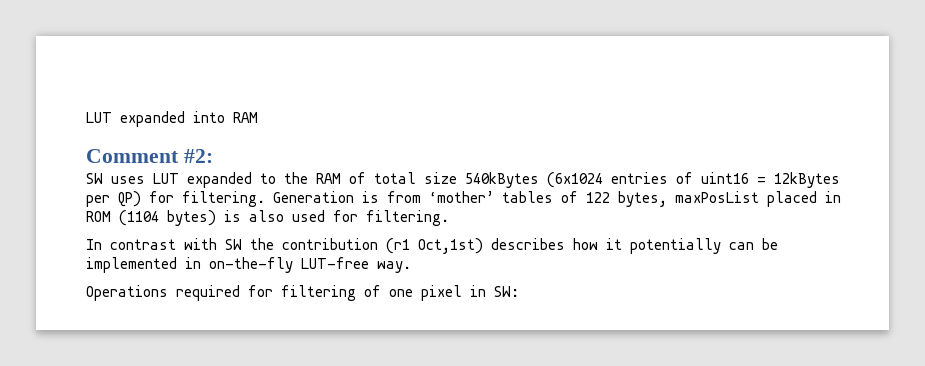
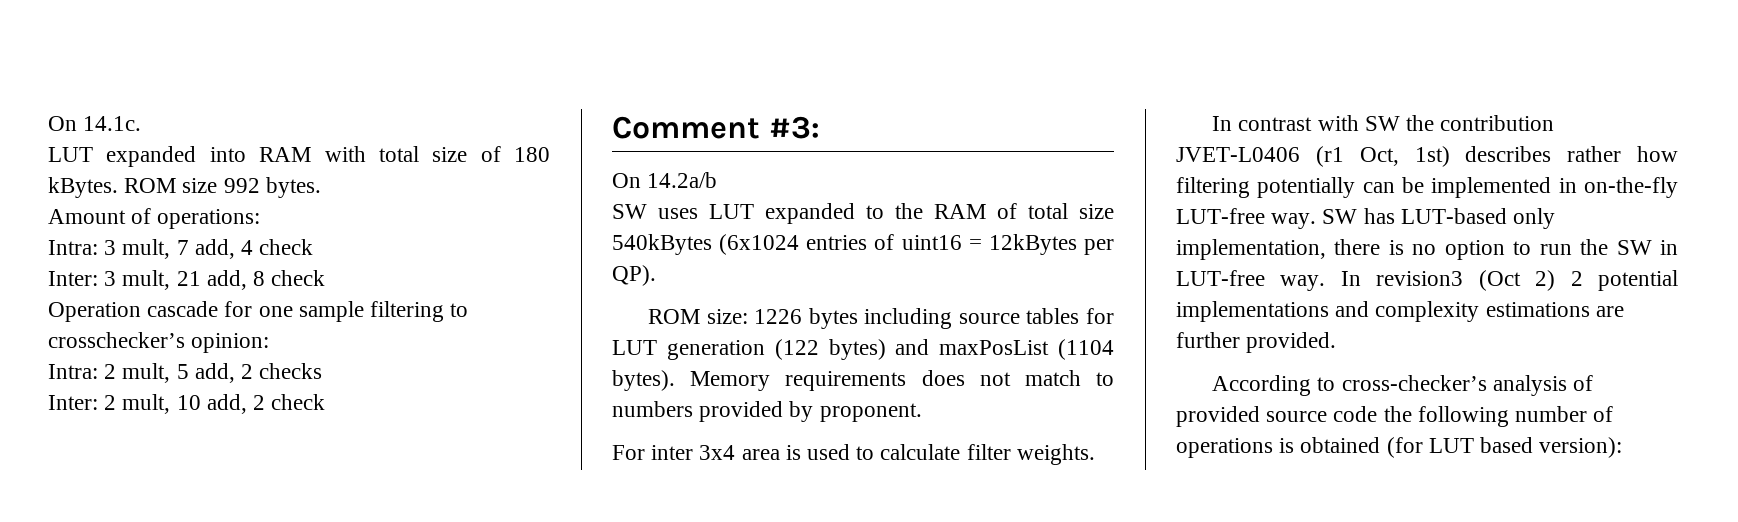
(86, 117) none -> [48,116,142,131] On 14.1c. //
[86,149,213,163] // Comment #2: -> [324,146,550,162] [48,177,321,198] [48,208,261,229] [48,239,314,259] [48,270,326,290] [48,301,469,322] [48,332,270,353] [48,363,323,383] [48,394,326,414] [612,116,820,139] [612,172,718,188] with total size of 180 kBytes. ROM size 992 bytes. // Amount of operations: // Intra: 3 mult, 7 add, 4 check // Inter: 3 mult, 21 add, 8 check // Operation cascade for one sample filtering to crosschecker’s opinion: // Intra: 2 mult, 5 add, 2 checks // Inter: 2 mult, 10 add, 2 check // Comment #3: // On 14.2a/b
[118,191,841,207] [86,210,449,226] QP) for filtering. Generation is from ‘mother’ tables of 122 bytes, maxPosList placed in ROM (1104 bytes) is also used for filtering. -> [612,265,656,286] [648,308,1114,329] [612,339,1114,360] [612,370,1114,391] [612,401,922,422] [612,444,1095,465] QP). // ROM size: 1226 bytes including source tables for LUT generation (122 bytes) and maxPosList (1104 bytes). Memory requirements does not match to numbers provided by proponent. // For inter 3x4 area is used to calculate filter weights.
[386,238,622,254] (r1 Oct,1st) describes how it -> [1176,146,1678,167] [1176,177,1250,198] JVET-L0406 (r1 Oct, 1st) describes rather how filtering
[86,285,519,301] // Operations required for filtering of one pixel in SW: -> [1322,208,1556,229] [1176,239,1678,260] [1176,270,1678,291] [1176,301,1624,322] [1176,332,1337,353] [1212,375,1594,396] [1176,406,1614,427] [1176,437,1623,458] SW has LUT-based only implementation, there is no option to run the SW in LUT-free way. In revision3 (Oct 2) 2 potential implementations and complexity estimations are further provided. // According to cross-checker’s analysis of provided source code the following number of operations is obtained (for LUT based version):

